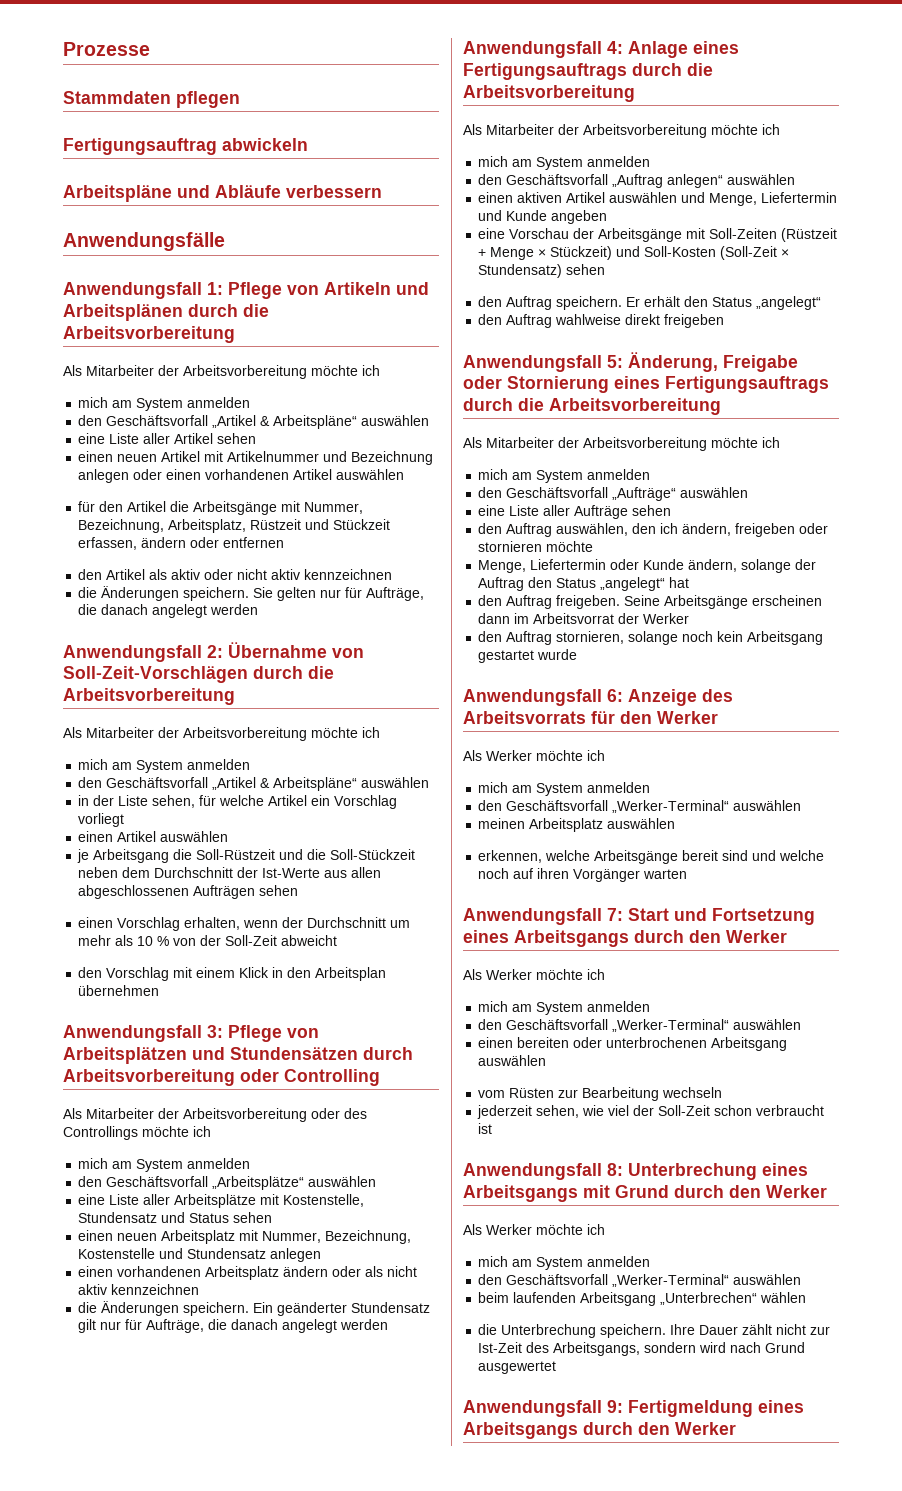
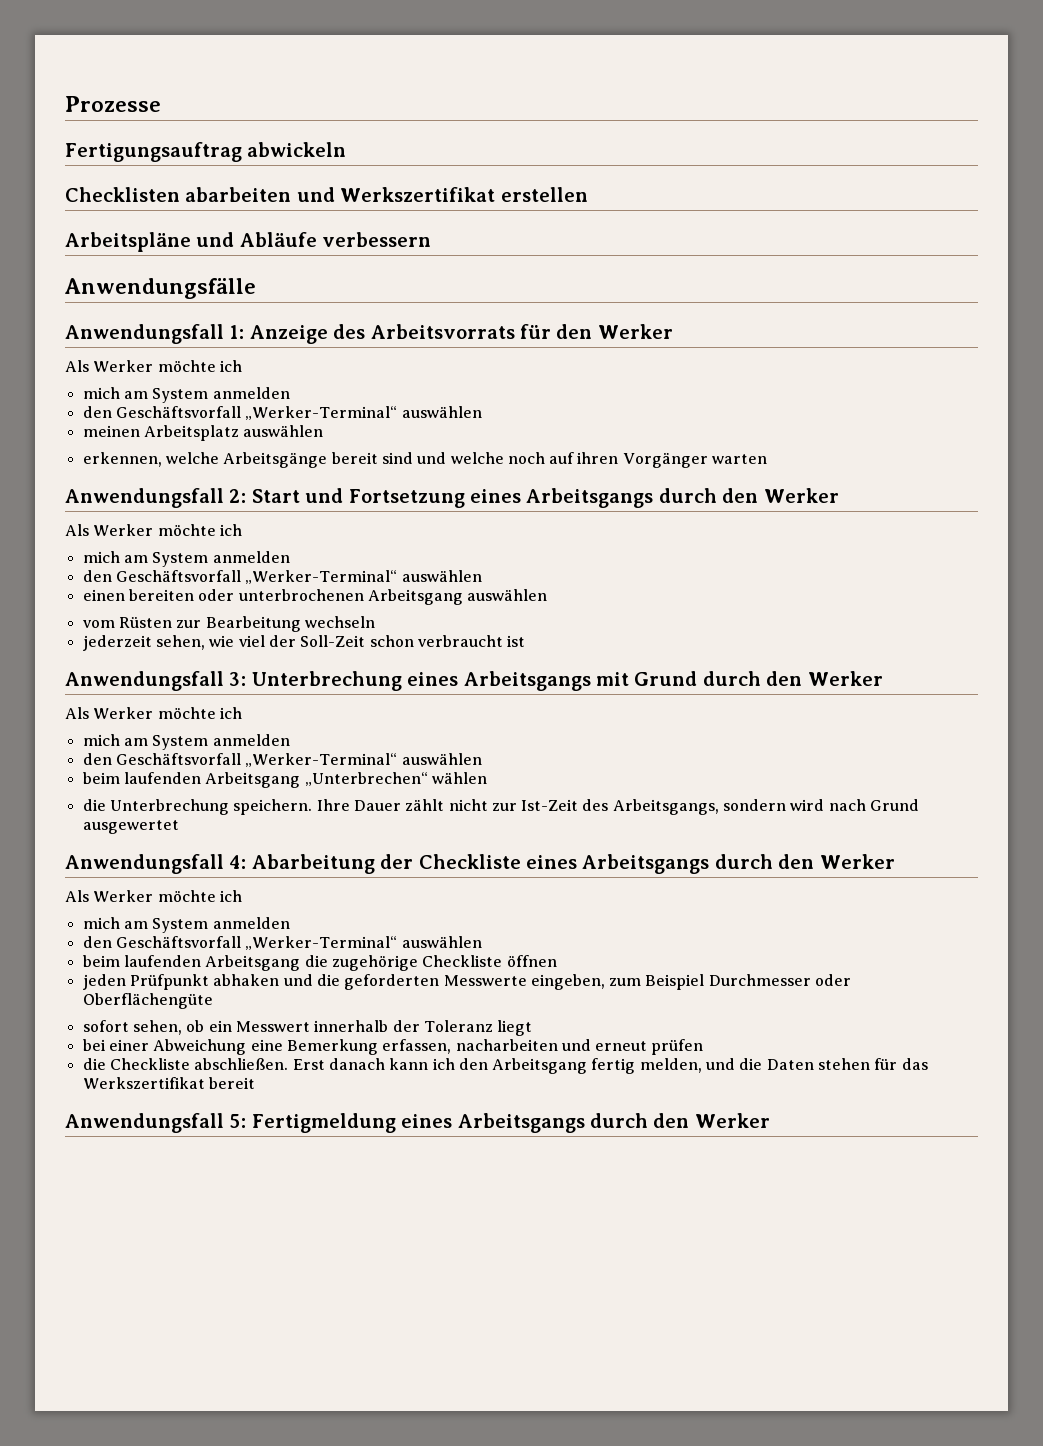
[63,91,240,108] // Stammdaten pflegen -> (161, 104) none
(308, 144) none -> [65,187,588,202] // Checklisten abarbeiten und Werkszertifikat erstellen
[228,282,429,299] [63,304,269,321] [63,326,235,343] [63,365,380,379] [78,397,251,411] [78,415,430,429] [78,433,257,444] [78,451,434,465] [78,469,405,483] [78,501,364,515] [78,519,391,533] [78,537,285,550] [78,569,393,580] [78,586,425,601] [78,604,259,618] [63,642,364,662] [63,666,334,683] [63,688,235,705] [63,727,380,741] [78,759,251,773] [78,777,430,791] [78,795,398,809] [78,813,125,827] [78,831,229,842] [77,849,416,863] [78,867,382,878] [78,885,299,899] [78,917,411,931] [78,935,338,946] [78,967,387,981] [78,985,160,996] [63,1025,319,1042] [63,1047,413,1064] [63,1069,380,1086] [63,1108,367,1122] [63,1126,211,1140] [78,1158,251,1172] [78,1176,377,1190] [78,1194,365,1208] [78,1212,273,1223] [78,1230,412,1244] [78,1248,322,1262] [78,1266,418,1280] [78,1284,200,1295] [78,1301,431,1316] [78,1319,389,1333] [463,41,739,58] [463,63,713,80] [463,85,635,102] [463,124,780,138] [478,156,651,170] [478,174,796,188] [478,192,838,206] [478,210,608,224] [478,228,838,242] [478,246,790,260] [478,264,606,278] [478,296,822,310] [478,314,725,328] [463,352,798,372] [463,376,829,393] [463,398,721,415] [463,437,780,451] [478,469,651,483] [478,487,749,501] [478,505,672,519] [478,523,829,537] [478,541,594,552] [478,559,817,573] [478,577,690,591] [478,595,823,609] [478,613,690,624] [478,631,824,645] [478,649,578,663] [463,689,623,706] Pflege von Artikeln und Arbeitsplänen durch die Arbeitsvorbereitung // Als Mitarbeiter der Arbeitsvorbereitung möchte ich // mich am System anmelden // den Geschäftsvorfall „Artikel & Arbeitspläne“ auswählen // eine Liste aller Artikel sehen // einen neuen Artikel mit Artikelnummer und Bezeichnung anlegen oder einen vorhandenen Artikel auswählen // für den Artikel die Arbeitsgänge mit Nummer, Bezeichnung, Arbeitsplatz, Rüstzeit und Stückzeit erfassen, ändern oder entfernen // den Artikel als aktiv oder nicht aktiv kennzeichnen // die Änderungen speichern. Sie gelten nur für Aufträge, die danach angelegt werden // Anwendungsfall 2: Übernahme von Soll-Zeit-Vorschlägen durch die Arbeitsvorbereitung // Als Mitarbeiter der Arbeitsvorbereitung möchte ich // mich am System anmelden // den Geschäftsvorfall „Artikel & Arbeitspläne“ auswählen // in der Liste sehen, für welche Artikel ein Vorschlag vorliegt // einen Artikel auswählen // je Arbeitsgang die Soll-Rüstzeit und die Soll-Stückzeit neben dem Durchschnitt der Ist-Werte aus allen abgeschlossenen Aufträgen sehen // einen Vorschlag erhalten, wenn der Durchschnitt um mehr als 10 % von der Soll-Zeit abweicht // den Vorschlag mit einem Klick in den Arbeitsplan übernehmen // Anwendungsfall 3: Pflege von Arbeitsplätzen und Stundensätzen durch Arbeitsvorbereitung oder Controlling // Als Mitarbeiter der Arbeitsvorbereitung oder des Controllings möchte ich // mich am System anmelden // den Geschäftsvorfall „Arbeitsplätze“ auswählen // eine Liste aller Arbeitsplätze mit Kostenstelle, Stundensatz und Status sehen // einen neuen Arbeitsplatz mit Nummer, Bezeichnung, Kostenstelle und Stundensatz anlegen // einen vorhandenen Arbeitsplatz ändern oder als nicht aktiv kennzeichnen // die Änderungen speichern. Ein geänderter Stundensatz gilt nur für Aufträge, die danach angelegt werden // Anwendungsfall 4: Anlage eines Fertigungsauftrags durch die Arbeitsvorbereitung // Als Mitarbeiter der Arbeitsvorbereitung möchte ich // mich am System anmelden // den Geschäftsvorfall „Auftrag anlegen“ auswählen // einen aktiven Artikel auswählen und Menge, Liefertermin und Kunde angeben // eine Vorschau der Arbeitsgänge mit Soll-Zeiten (Rüstzeit + Menge × Stückzeit) und Soll-Kosten (Soll-Zeit × Stundensatz) sehen // den Auftrag speichern. Er erhält den Status „angelegt“ // den Auftrag wahlweise direkt freigeben // Anwendungsfall 5: Änderung, Freigabe oder Stornierung eines Fertigungsauftrags durch die Arbeitsvorbereitung // Als Mitarbeiter der Arbeitsvorbereitung möchte ich // mich am System anmelden // den Geschäftsvorfall „Aufträge“ auswählen // eine Liste aller Aufträge sehen // den Auftrag auswählen, den ich ändern, freigeben oder stornieren möchte // Menge, Liefertermin oder Kunde ändern, solange der Auftrag den Status „angelegt“ hat // den Auftrag freigeben. Seine Arbeitsgänge erscheinen dann im Arbeitsvorrat der Werker // den Auftrag stornieren, solange noch kein Arbeitsgang gestartet wurde // Anwendungsfall 6: -> (245, 332) none
[607,908,623,921] 7: -> [229,489,247,503] 2:
[607,1163,623,1176] 8: -> [229,672,247,686] 3:
[607,1400,623,1413] 9: -> [229,854,895,874] [65,890,242,902] [82,917,290,933] [82,936,482,950] [82,955,557,971] [82,974,852,990] [82,993,213,1009] [82,1020,533,1036] [82,1039,704,1055] [82,1058,928,1074] [82,1077,255,1089] [65,1113,247,1133] 4: Abarbeitung der Checkliste eines Arbeitsgangs durch den Werker // Als Werker möchte ich // mich am System anmelden // den Geschäftsvorfall „Werker-Terminal“ auswählen // beim laufenden Arbeitsgang die zugehörige Checkliste öffnen // jeden Prüfpunkt abhaken und die geforderten Messwerte eingeben, zum Beispiel Durchmesser oder Oberflächengüte // sofort sehen, ob ein Messwert innerhalb der Toleranz liegt // bei einer Abweichung eine Bemerkung erfassen, nacharbeiten und erneut prüfen // die Checkliste abschließen. Erst danach kann ich den Arbeitsgang fertig melden, und die Daten stehen für das Werkszertifikat bereit // Anwendungsfall 5:

